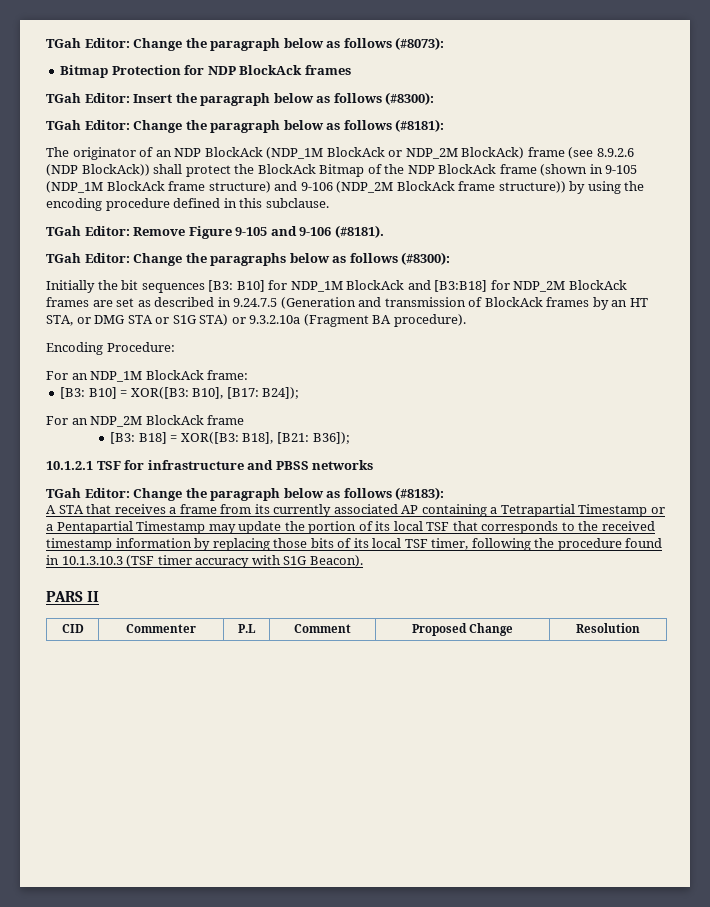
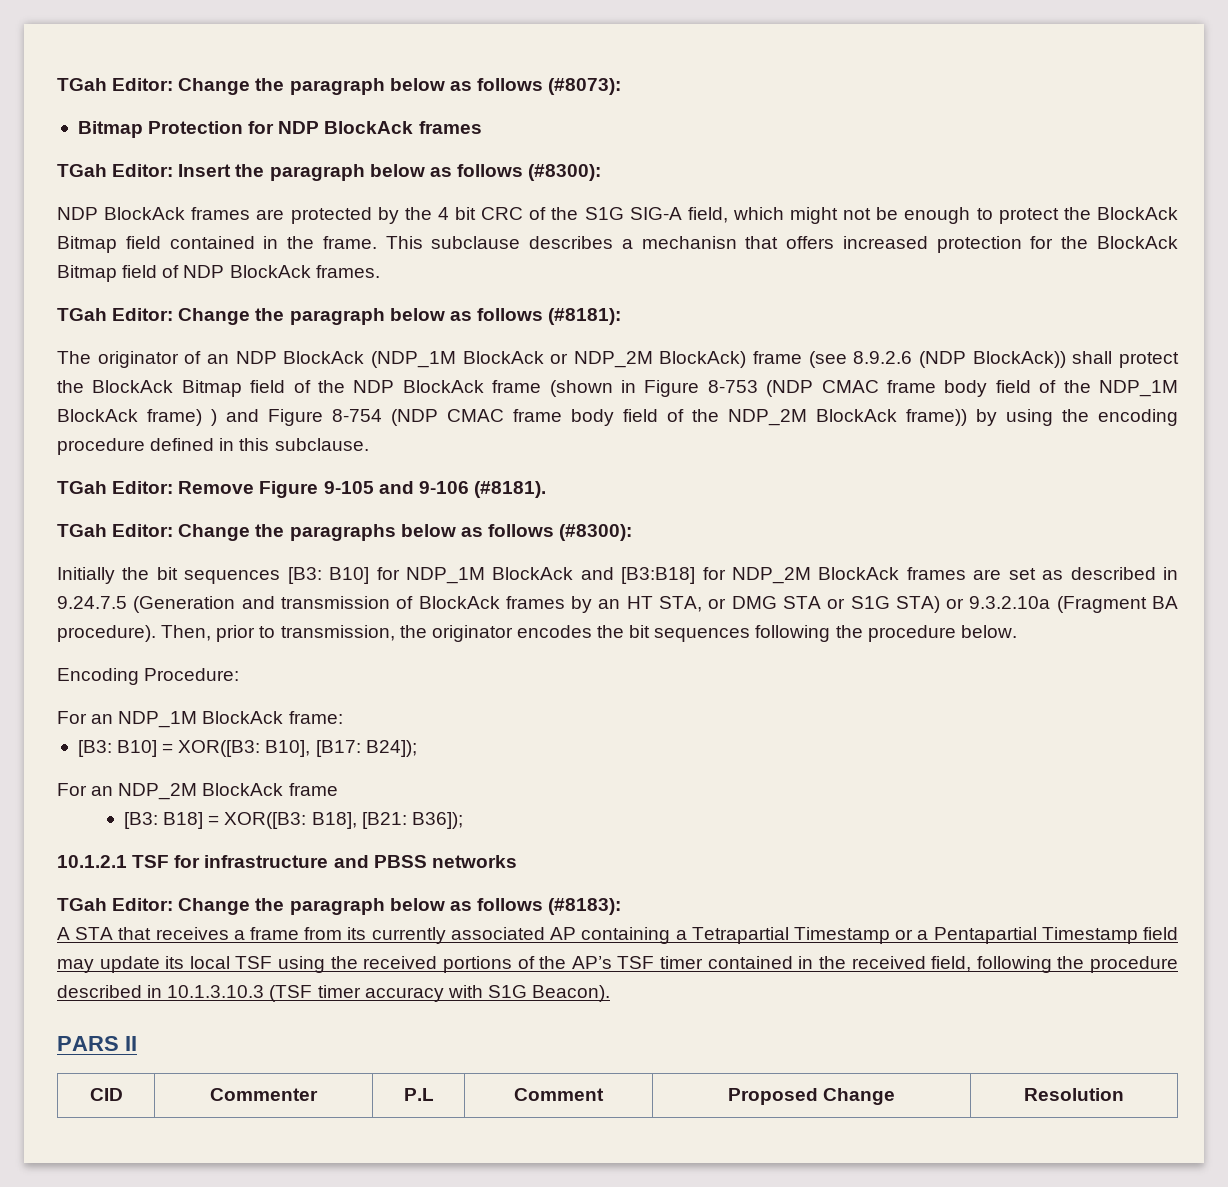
(435, 98) none -> [57,207,1179,224] [57,236,1178,253] [57,265,380,282] // NDP BlockAck frames are protected by the 4 bit CRC of the S1G SIG-A field, which might not be enough to protect the BlockAck Bitmap field contained in the frame. This subclause describes a mechanisn that offers increased protection for the BlockAck Bitmap field of NDP BlockAck frames.
(365, 170) none -> [250,380,286,393] field
[605,165,638,174] [46,181,566,193] 9-105 (NDP_1M BlockAck frame structure) and 9-106 (NDP_2M BlockAck frame structure)) -> [644,380,1178,397] [57,409,967,426] Figure 8-753 (NDP CMAC frame body field of the NDP_1M BlockAck frame) ) and Figure 8-754 (NDP CMAC frame body field of the NDP_2M BlockAck frame))
(466, 320) none -> [161,625,1017,642] Then, prior to transmission, the originator encodes the bit sequences following the procedure below.
(206, 527) none -> [1143,927,1178,940] field
[284,521,655,534] [46,538,663,551] the portion of its local TSF that corresponds to the received timestamp information by replacing those bits of its local TSF timer, following the procedure found -> [165,956,1178,973] [57,985,142,998] its local TSF using the received portions of the AP’s TSF timer contained in the received field, following the procedure described

